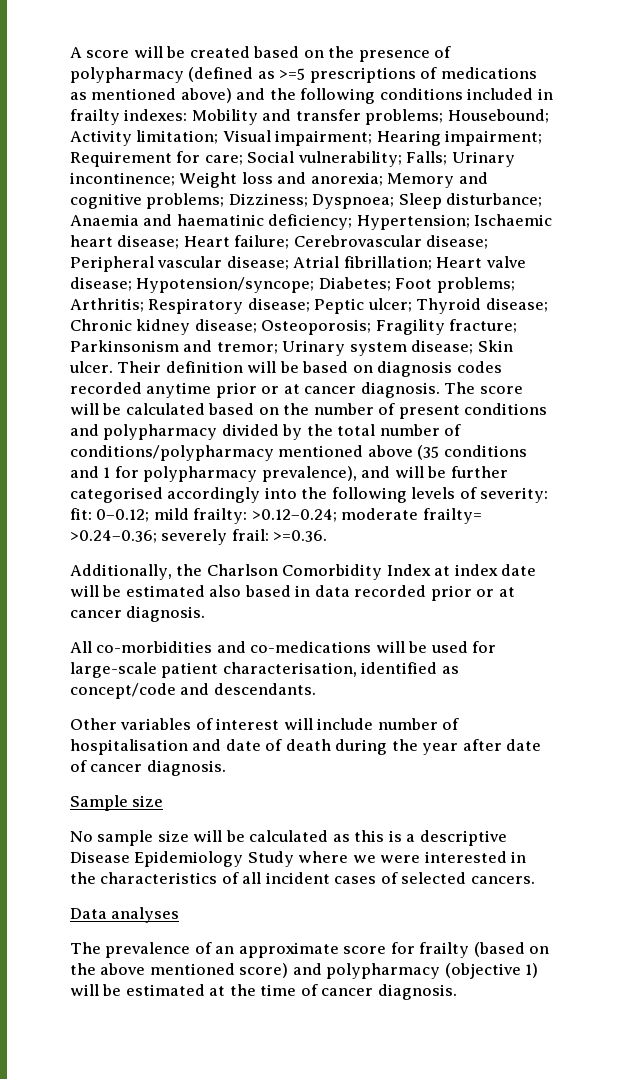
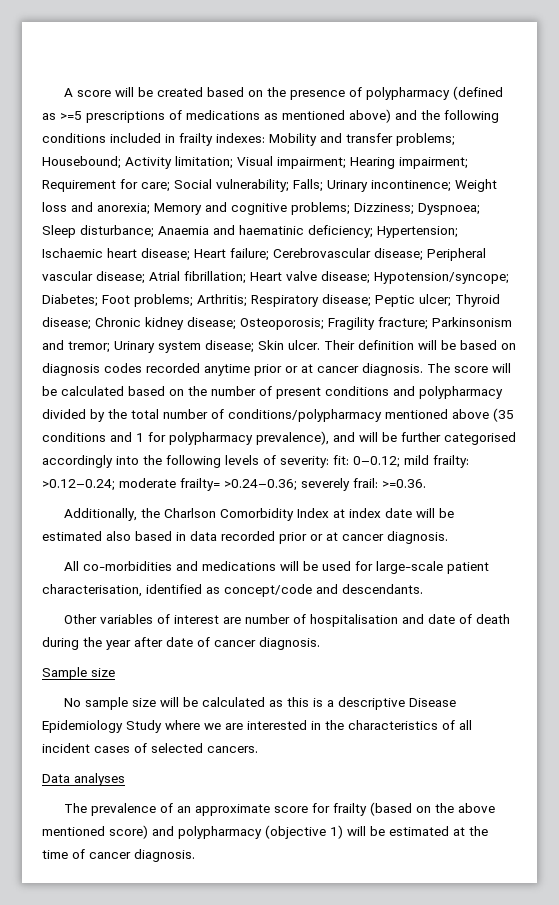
[250,641,372,653] co-medications -> [202,561,277,571] medications
[283,718,374,730] will include -> [223,617,242,624] are
[380,855,421,863] were -> [225,723,243,730] are

